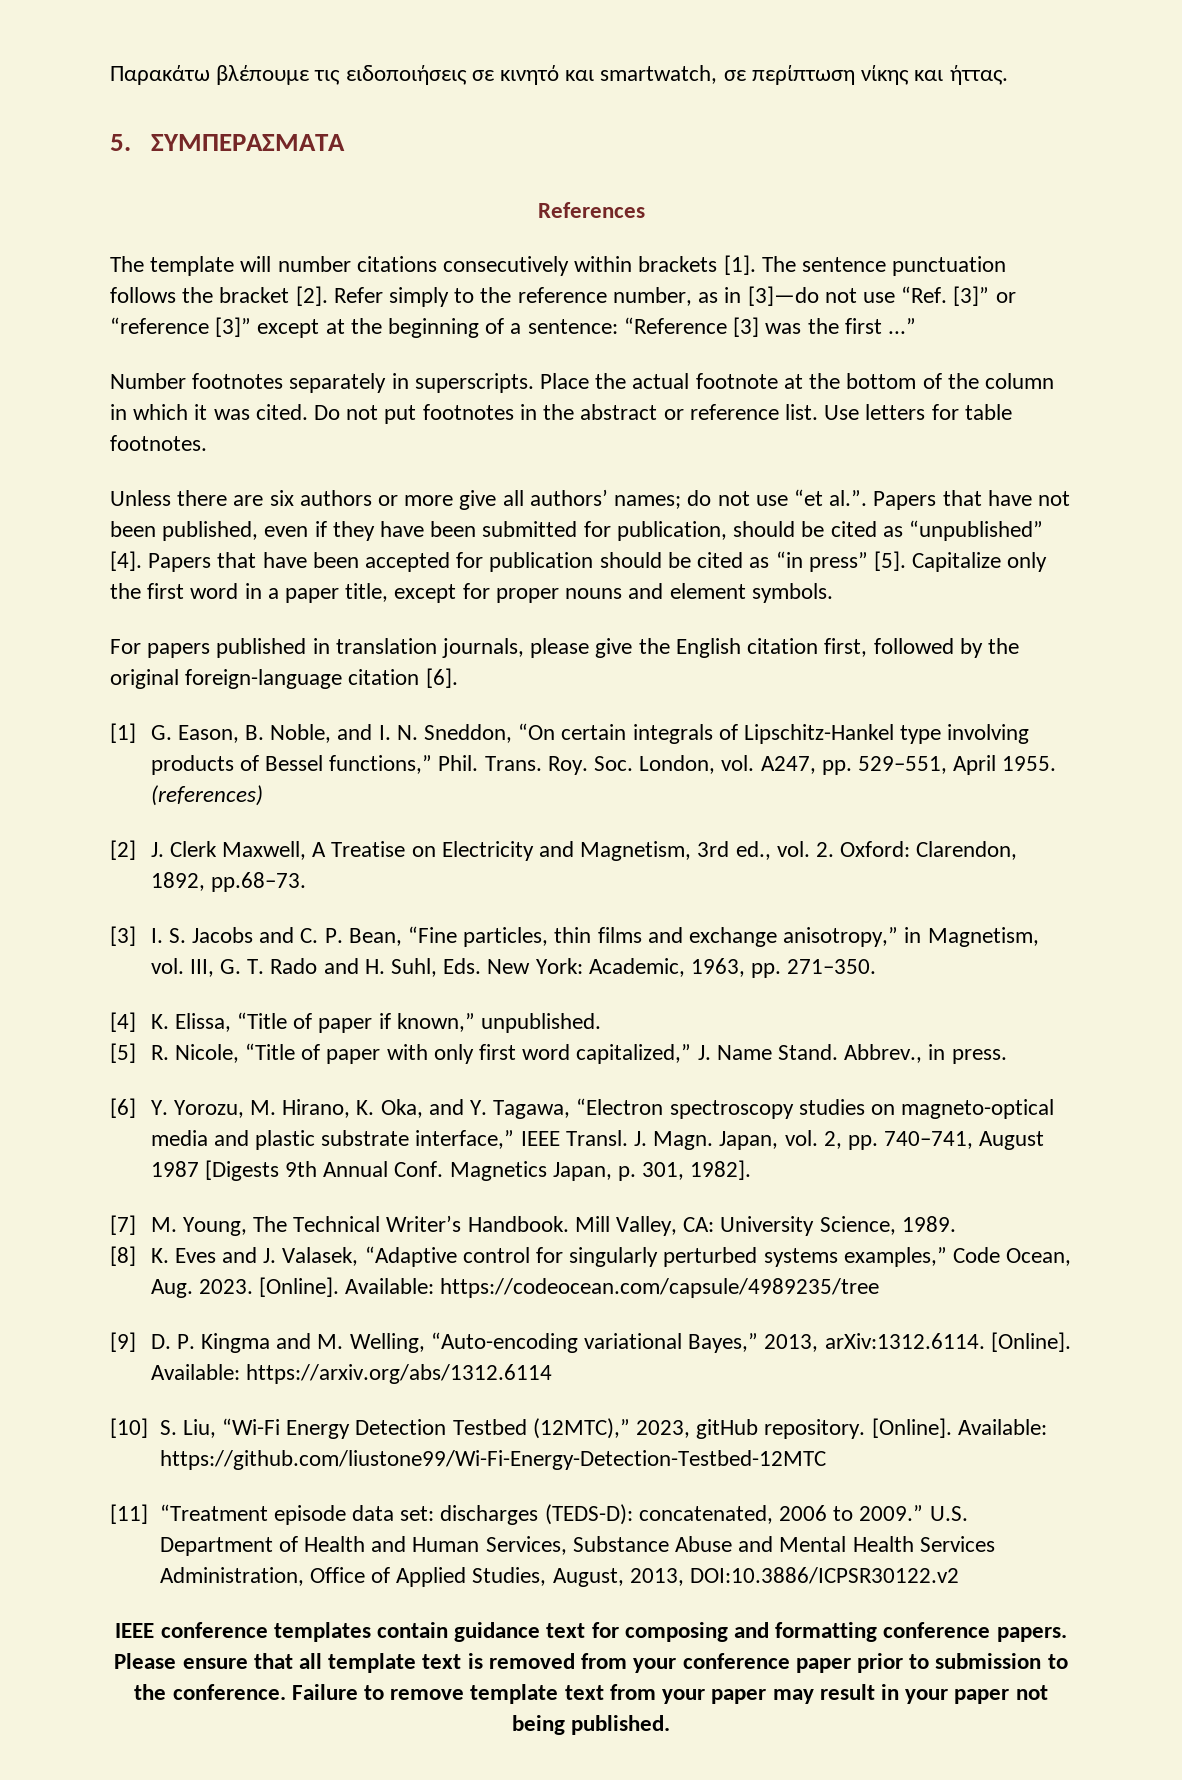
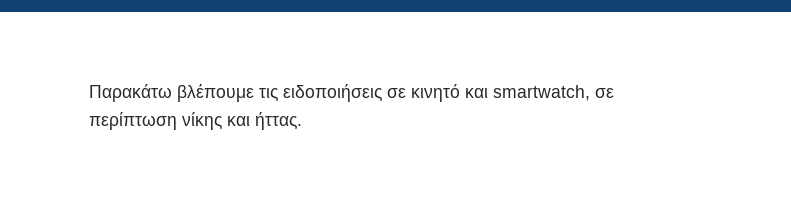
[110,134,345,151] [537,202,645,218] [110,255,1007,276] [110,286,1016,307] [110,317,916,338] [110,373,1054,393] [110,404,1012,424] [110,435,207,451] [110,489,1070,510] [110,520,1043,541] [110,551,1048,572] [110,583,833,603] [110,638,1019,658] [110,668,458,689] [110,723,1030,744] [150,755,1057,775] [150,785,263,806] [110,840,1018,861] [150,872,306,892] [110,926,1039,947] [150,958,877,978] [110,1012,601,1033] [110,1043,1007,1064] [110,1098,1055,1119] [150,1130,1045,1150] [150,1160,752,1181] [110,1215,956,1236] [110,1246,1072,1267] [150,1277,880,1298] [110,1332,1071,1353] [150,1364,552,1384] [110,1418,1047,1439] [159,1450,826,1470] [110,1504,968,1525] [159,1536,995,1556] [159,1567,959,1587] [115,1622,1067,1642] [114,1653,1068,1673] [134,1684,1048,1704] [511,1715,671,1735] // 5. ΣΥΜΠΕΡΑΣΜΑΤΑ // References // The template will number citations consecutively within brackets [1]. The sentence punctuation follows the bracket [2]. Refer simply to the reference number, as in [3]—do not use “Ref. [3]” or “reference [3]” except at the beginning of a sentence: “Reference [3] was the first ...” // Number footnotes separately in superscripts. Place the actual footnote at the bottom of the column in which it was cited. Do not put footnotes in the abstract or reference list. Use letters for table footnotes. // Unless there are six authors or more give all authors’ names; do not use “et al.”. Papers that have not been published, even if they have been submitted for publication, should be cited as “unpublished” [4]. Papers that have been accepted for publication should be cited as “in press” [5]. Capitalize only the first word in a paper title, except for proper nouns and element symbols. // For papers published in translation journals, please give the English citation first, followed by the original foreign-language citation [6]. // [1] G. Eason, B. Noble, and I. N. Sneddon, “On certain integrals of Lipschitz-Hankel type involving products of Bessel functions,” Phil. Trans. Roy. Soc. London, vol. A247, pp. 529–551, April 1955. (references) // [2] J. Clerk Maxwell, A Treatise on Electricity and Magnetism, 3rd ed., vol. 2. Oxford: Clarendon, 1892, pp.68–73. // [3] I. S. Jacobs and C. P. Bean, “Fine particles, thin films and exchange anisotropy,” in Magnetism, vol. III, G. T. Rado and H. Suhl, Eds. New York: Academic, 1963, pp. 271–350. // [4] K. Elissa, “Title of paper if known,” unpublished. // [5] R. Nicole, “Title of paper with only first word capitalized,” J. Name Stand. Abbrev., in press. // [6] Y. Yorozu, M. Hirano, K. Oka, and Y. Tagawa, “Electron spectroscopy studies on magneto-optical media and plastic substrate interface,” IEEE Transl. J. Magn. Japan, vol. 2, pp. 740–741, August 1987 [Digests 9th Annual Conf. Magnetics Japan, p. 301, 1982]. // [7] M. Young, The Technical Writer’s Handbook. Mill Valley, CA: University Science, 1989. // [8] K. Eves and J. Valasek, “Adaptive control for singularly perturbed systems examples,” Code Ocean, Aug. 2023. [Online]. Available: https://codeocean.com/capsule/4989235/tree // [9] D. P. Kingma and M. Welling, “Auto-encoding variational Bayes,” 2013, arXiv:1312.6114. [Online]. Available: https://arxiv.org/abs/1312.6114 // [10] S. Liu, “Wi-Fi Energy Detection Testbed (12MTC),” 2023, gitHub repository. [Online]. Available: https://github.com/liustone99/Wi-Fi-Energy-Detection-Testbed-12MTC // [11] “Treatment episode data set: discharges (TEDS-D): concatenated, 2006 to 2009.” U.S. Department of Health and Human Services, Substance Abuse and Mental Health Services Administration, Office of Applied Studies, August, 2013, DOI:10.3886/ICPSR30122.v2 // IEEE conference templates contain guidance text for composing and formatting conference papers. Please ensure that all template text is removed from your conference paper prior to submission to the conference. Failure to remove template text from your paper may result in your paper not being published. -> (302, 121) none

